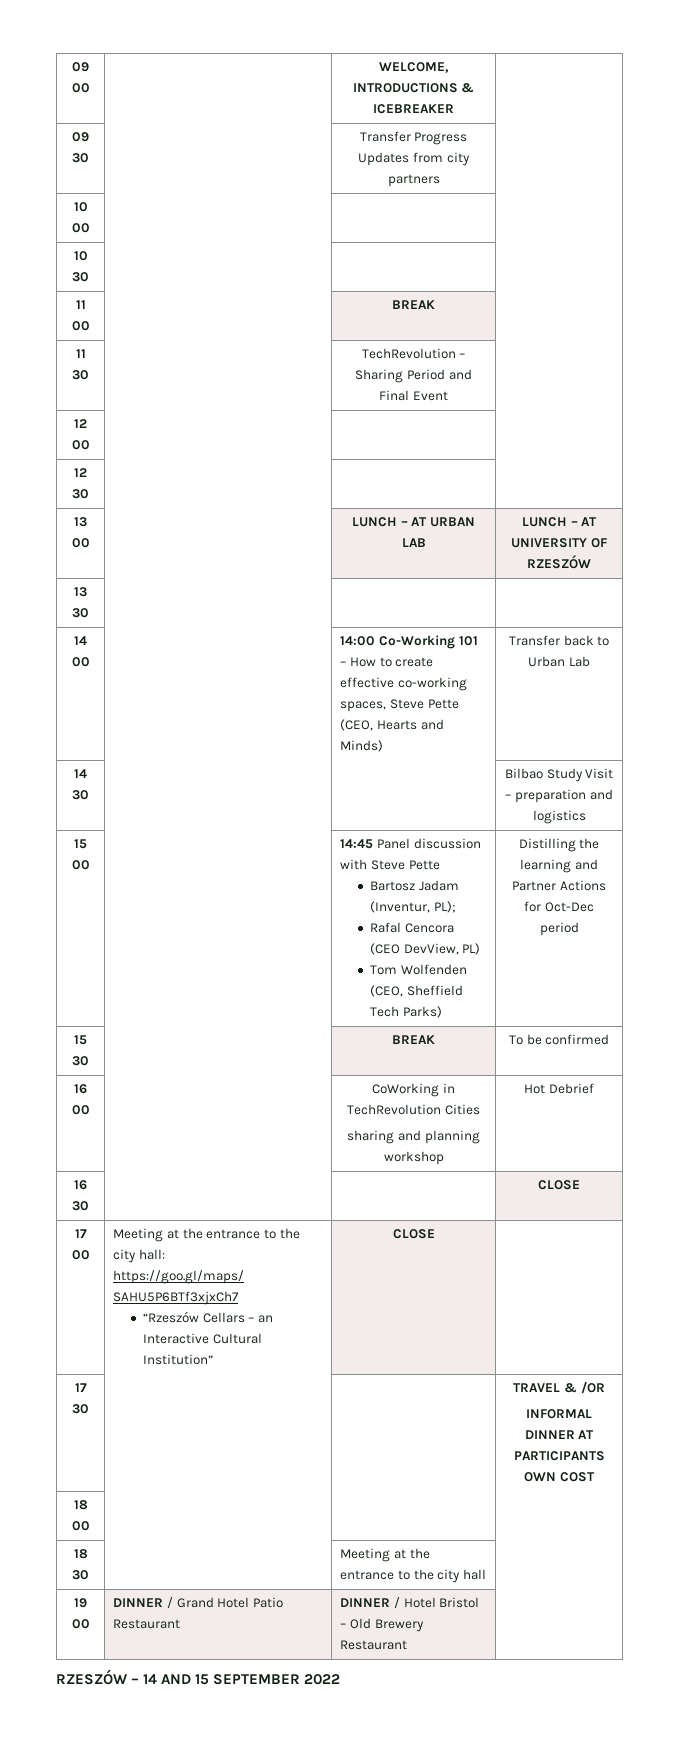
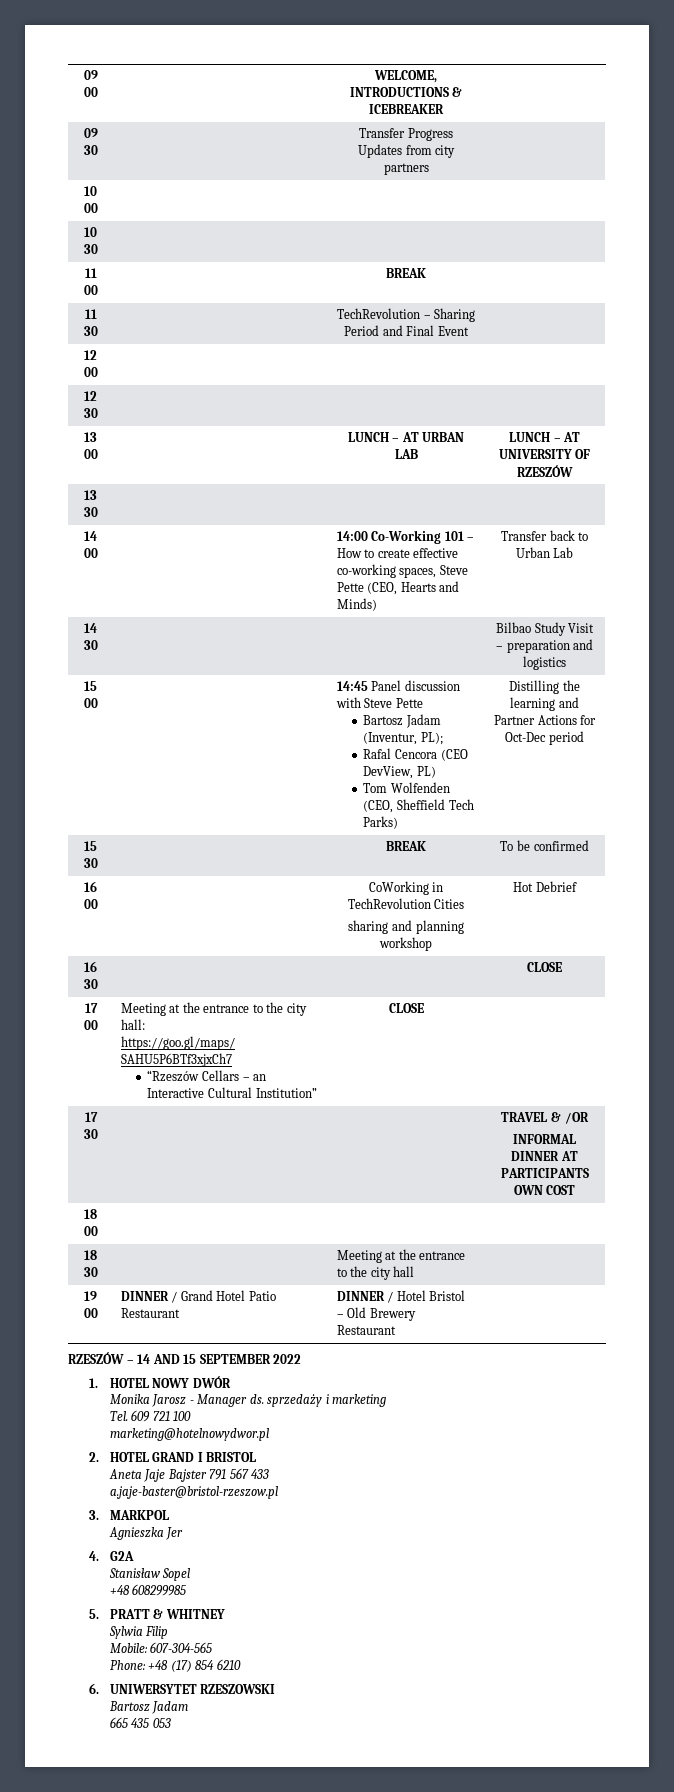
(341, 1679) none -> [88,1376,231,1388] [109,1394,387,1407] [109,1410,192,1422] [109,1428,269,1441] [88,1452,257,1462] [108,1468,270,1482] [109,1486,278,1499] [88,1510,169,1520] [108,1527,184,1540] [88,1551,134,1561] [108,1568,191,1581] [109,1584,187,1596] [88,1609,225,1619] [108,1626,169,1639] [109,1642,213,1653] [109,1659,241,1672] [88,1683,276,1694] [108,1701,189,1714] [109,1717,171,1728] // 1. HOTEL NOWY DWÓR // Monika Jarosz - Manager ds. sprzedaży i marketing // Tel. 609 721 100 // marketing@hotelnowydwor.pl // 2. HOTEL GRAND I BRISTOL // Aneta Jaje Bajster 791 567 433 // a.jaje-baster@bristol-rzeszow.pl // 3. MARKPOL // Agnieszka Jer // 4. G2A // Stanisław Sopel // +48 608299985 // 5. PRATT & WHITNEY // Sylwia Filip // Mobile: 607-304-565 // Phone: +48 (17) 854 6210 // 6. UNIWERSYTET RZESZOWSKI // Bartosz Jadam // 665 435 053

